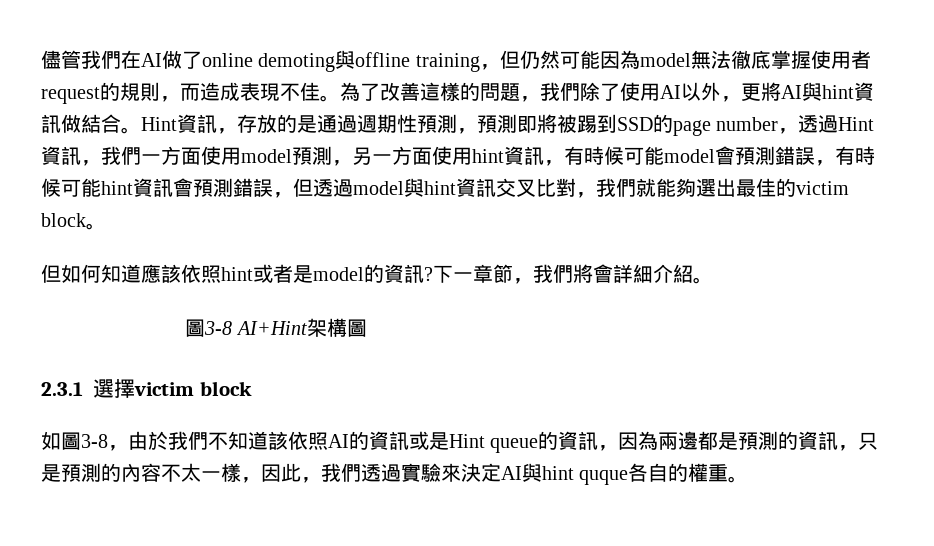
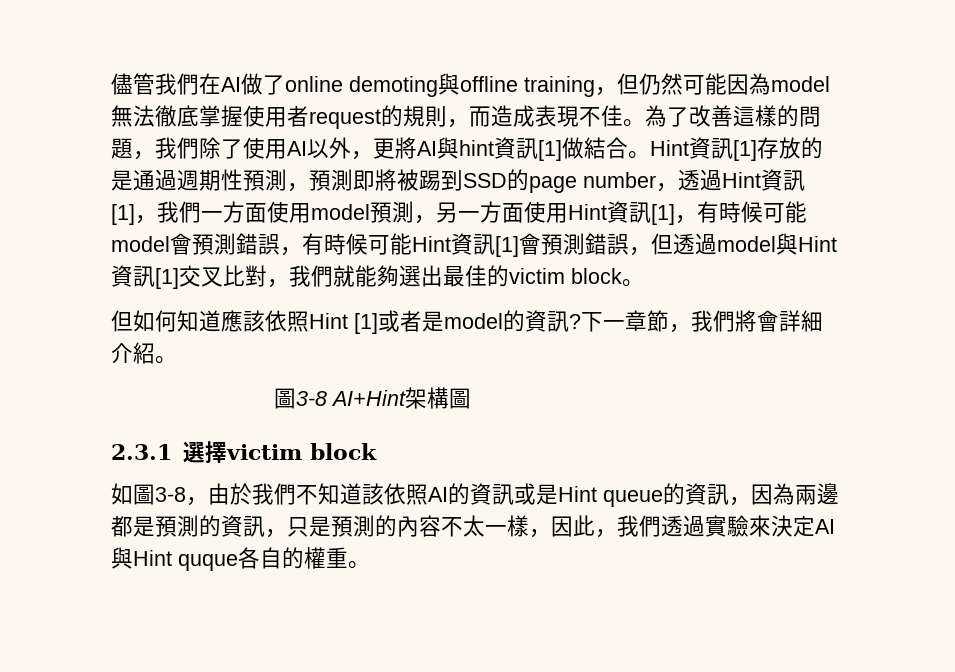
(61, 123) none -> [538,140,562,161] [1]
[217,128,237,134] ， -> [733,140,757,161] [1]
(81, 155) none -> [111,204,135,225] [1]
[472,146,544,165] hint資訊 -> [568,201,675,225] Hint資訊[1]
[101,178,173,197] hint資訊 -> [412,233,519,257] Hint資訊[1]
[424,178,496,197] hint資訊 -> [798,236,837,252] [111,265,179,289] Hint資訊[1]
[221,267,253,281] hint -> [309,313,378,334] Hint [1]
[542,466,574,480] hint -> [133,550,172,566] Hint

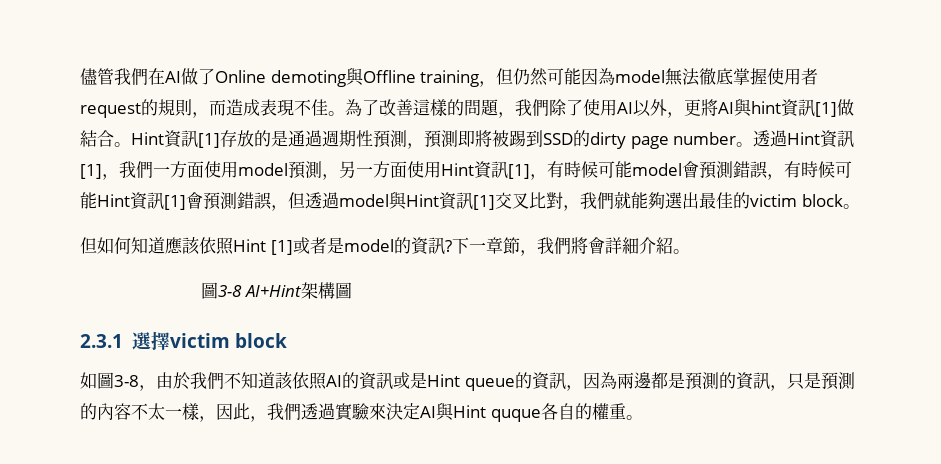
[285,73,518,97] online demoting與offline -> [215,68,416,87] Online demoting與Offline
(529, 180) none -> [590,132,626,149] dirty
[656,183,678,192] ， -> [736,142,754,147] 。

